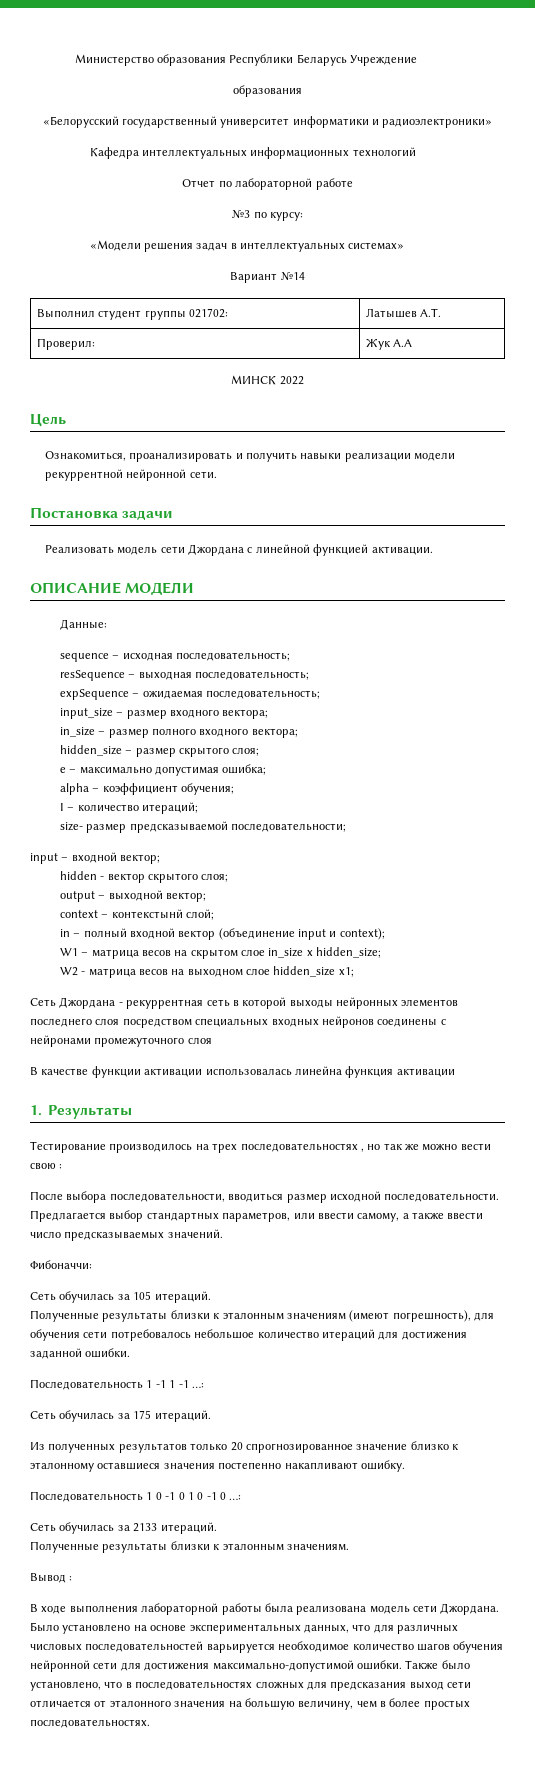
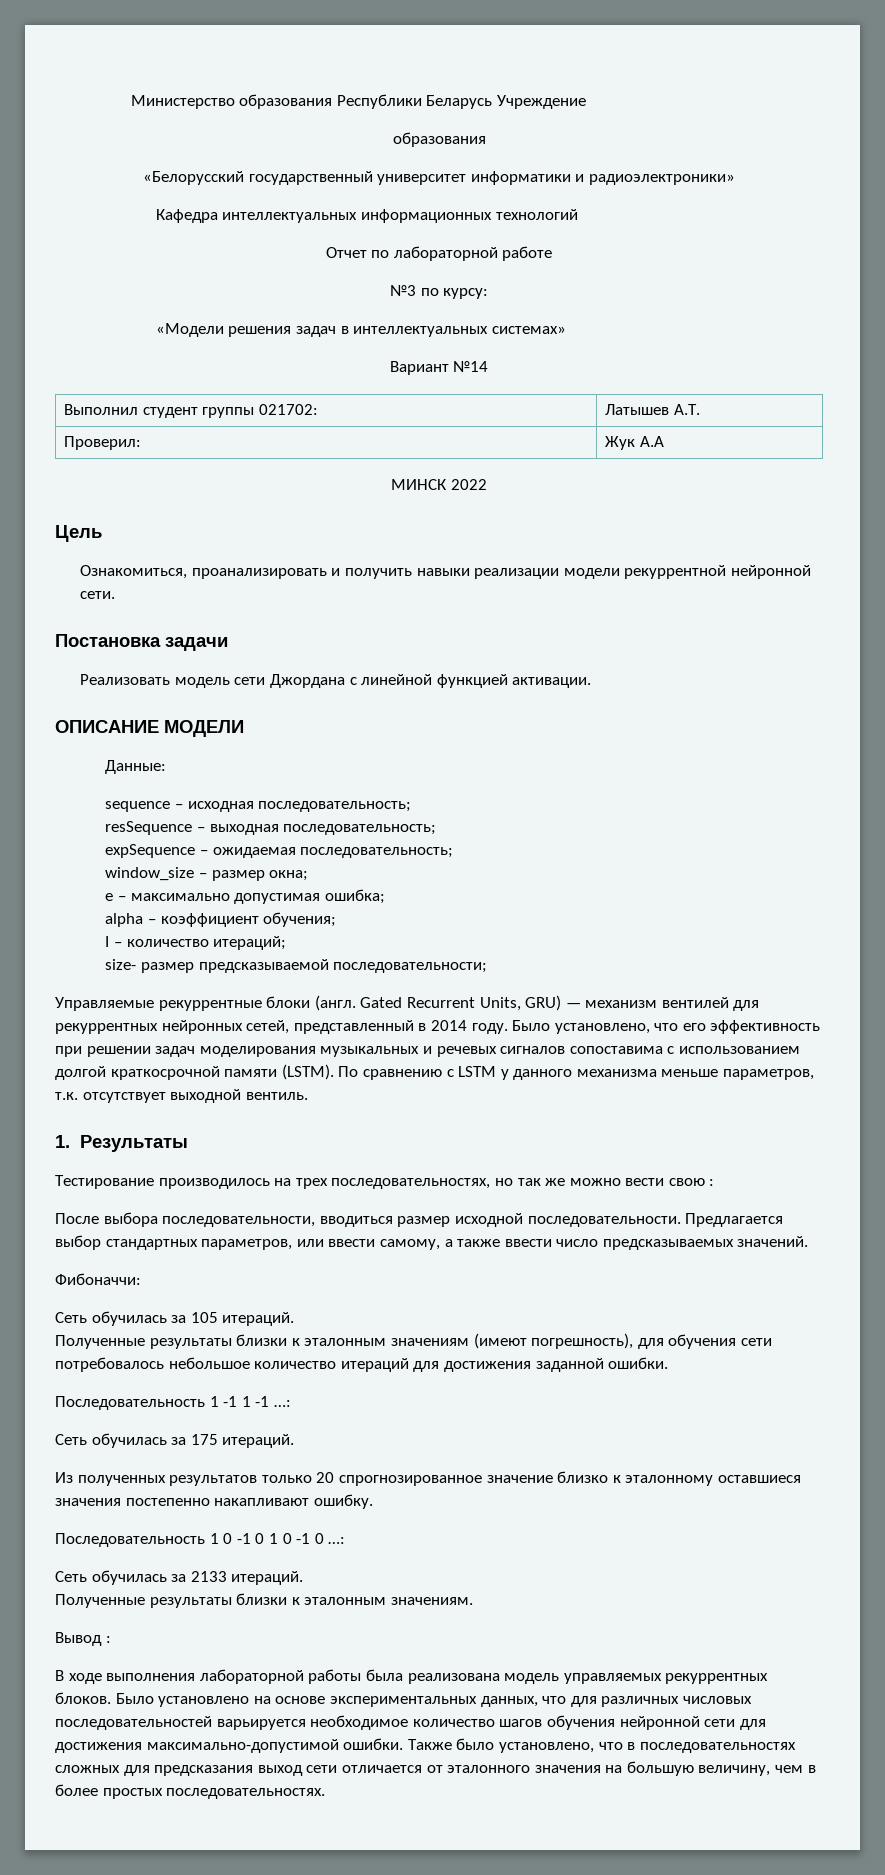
[59,708,269,719] [59,727,298,738] [59,745,260,757] input_size – размер входного вектора; // in_size – размер полного входного вектора; // hidden_size – размер скрытого слоя; -> [105,867,309,881] window_size – размер окна;
[30,852,161,864] [59,871,229,883] [59,890,206,902] [59,909,214,920] [59,928,385,940] [59,947,382,959] [59,966,354,978] [30,997,459,1009] [30,1016,446,1028] [30,1035,212,1047] [30,1066,455,1078] input – входной вектор; // hidden - вектор скрытого слоя; // output – выходной вектор; // context – контекстынй слой; // in – полный входной вектор (объединение input и context); // W1 – матрица весов на скрытом слое in_size x hidden_size; // W2 - матрица весов на выходном слое hidden_size x1; // Сеть Джордана - рекуррентная сеть в которой выходы нейронных элементов последнего слоя посредством специальных входных нейронов соединены с нейронами промежуточного слоя // В качестве функции активации использовалась линейна функция активации -> [55,995,760,1011] [55,1020,821,1034] [55,1046,800,1057] [55,1064,815,1080] [55,1089,308,1103] Управляемые рекуррентные блоки (англ. Gated Recurrent Units, GRU) — механизм вентилей для рекуррентных нейронных сетей, представленный в 2014 году. Было установлено, что его эффективность при решении задач моделирования музыкальных и речевых сигналов сопоставима с использованием долгой краткосрочной памяти (LSTM). По сравнению с LSTM у данного механизма меньше параметров, т.к. отсутствует выходной вентиль.
[240,1143,364,1152] последовательностях , -> [331,1178,491,1189] последовательностях,
[413,1603,500,1615] сети Джордана. -> [563,1673,769,1684] [55,1692,111,1704] управляемых рекуррентных блоков.

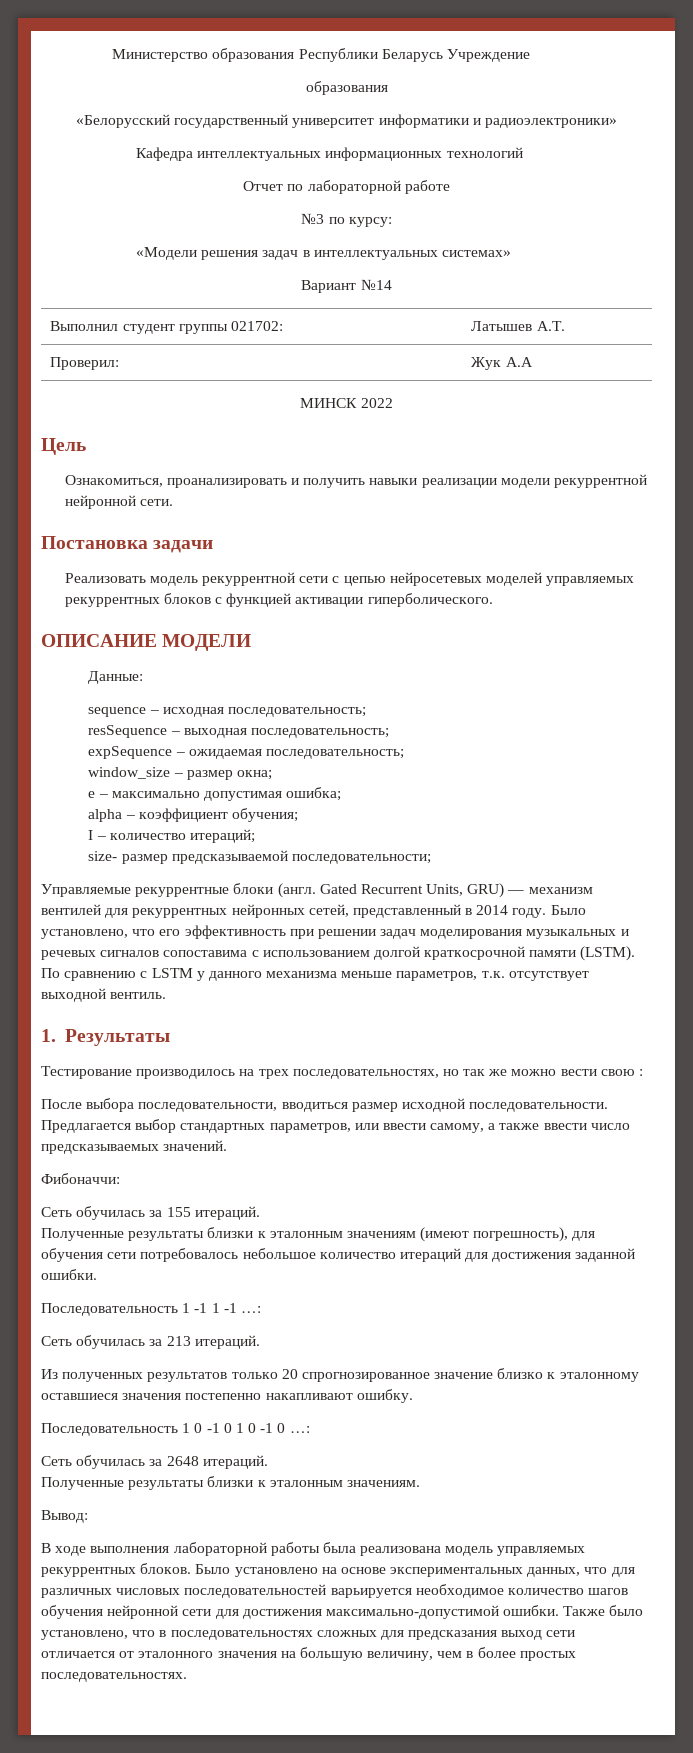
[234,674,592,688] сети Джордана с линейной функцией активации. -> [202,572,635,586] [64,593,493,607] рекуррентной сети с цепью нейросетевых моделей управляемых рекуррентных блоков c функцией активации гиперболического.
[190,1312,218,1323] 105 -> [166,1207,191,1217] 155
[190,1434,218,1445] 175 -> [166,1336,191,1346] 213
[190,1571,227,1582] 2133 -> [166,1456,199,1466] 2648
[55,1632,111,1646] Вывод : -> [41,1510,88,1523] Вывод:

